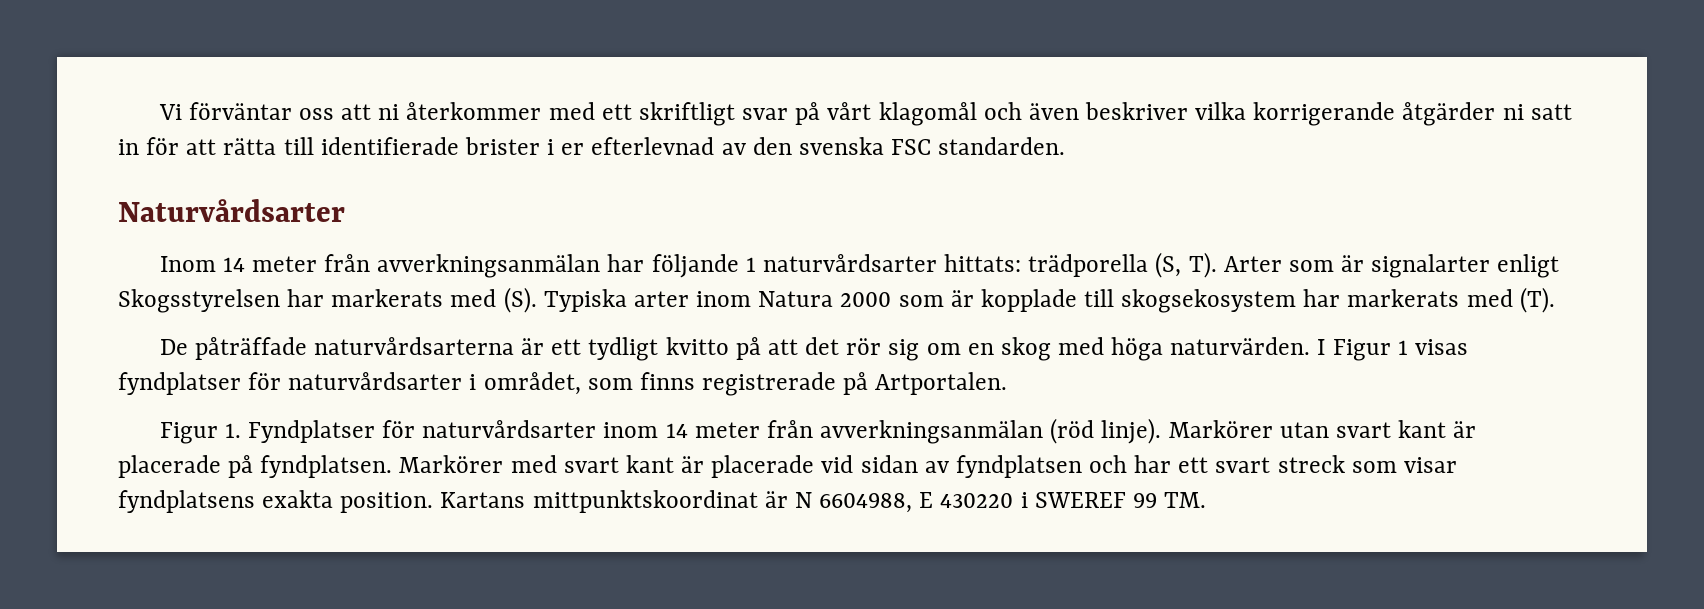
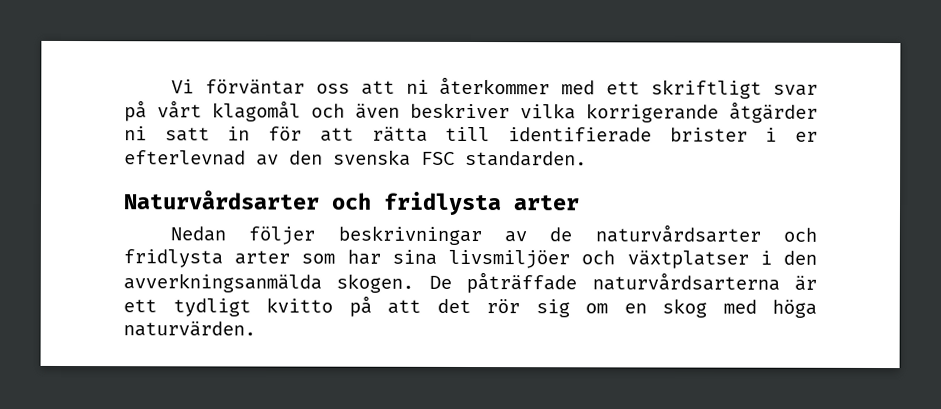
[159,252,1560,278] [118,287,1555,313] // Inom 14 meter från avverkningsanmälan har följande 1 naturvårdsarter hittats: trädporella (S, T). Arter som är signalarter enligt Skogsstyrelsen har markerats med (S). Typiska arter inom Natura 2000 som är kopplade till skogsekosystem har markerats med (T). // -> [331,191,580,216] [169,224,817,246] [123,249,817,269] [123,273,415,293] och fridlysta arter // Nedan följer beskrivningar av de naturvårdsarter och fridlysta arter som har sina livsmiljöer och växtplatser i den avverkningsanmälda skogen.
[1317,339,1468,361] [118,372,1008,396] [159,418,1477,444] [118,455,1457,478] [118,490,1207,513] I Figur 1 visas fyndplatser för naturvårdsarter i området, som finns registrerade på Artportalen. // Figur 1. Fyndplatser för naturvårdsarter inom 14 meter från avverkningsanmälan (röd linje). Markörer utan svart kant är placerade på fyndplatsen. Markörer med svart kant är placerade vid sidan av fyndplatsen och har ett svart streck som visar fyndplatsens exakta position. Kartans mittpunktskoordinat är N 6604988, E 430220 i SWEREF 99 TM. -> (256, 329) none

